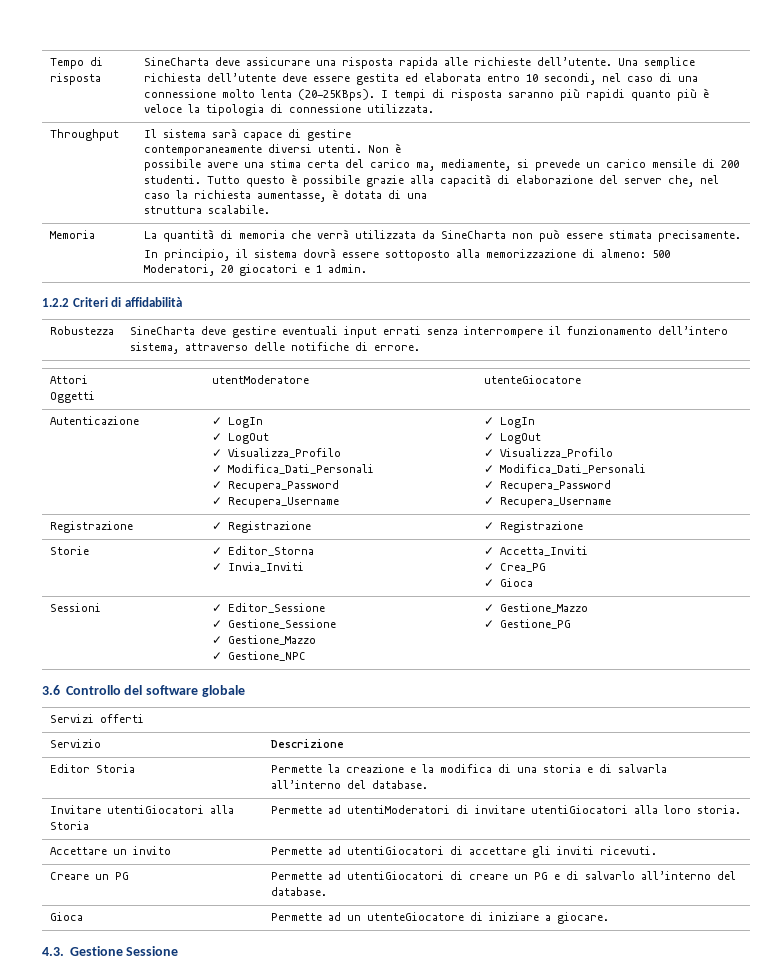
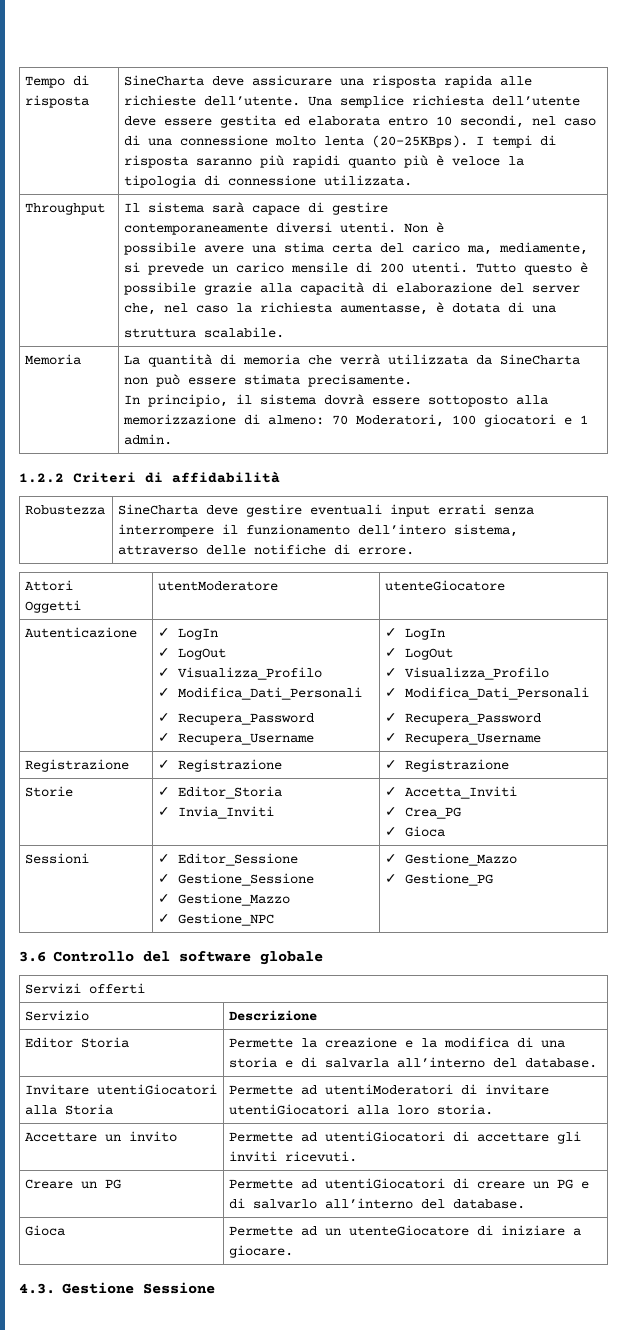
[143,175,201,184] studenti. -> [412,262,469,273] utenti.
[651,250,670,258] [143,264,233,276] 500 Moderatori, 20 -> [332,414,477,427] 70 Moderatori, 100
[227,546,314,556] Editor_Storna -> [178,786,283,799] Editor_Storia

